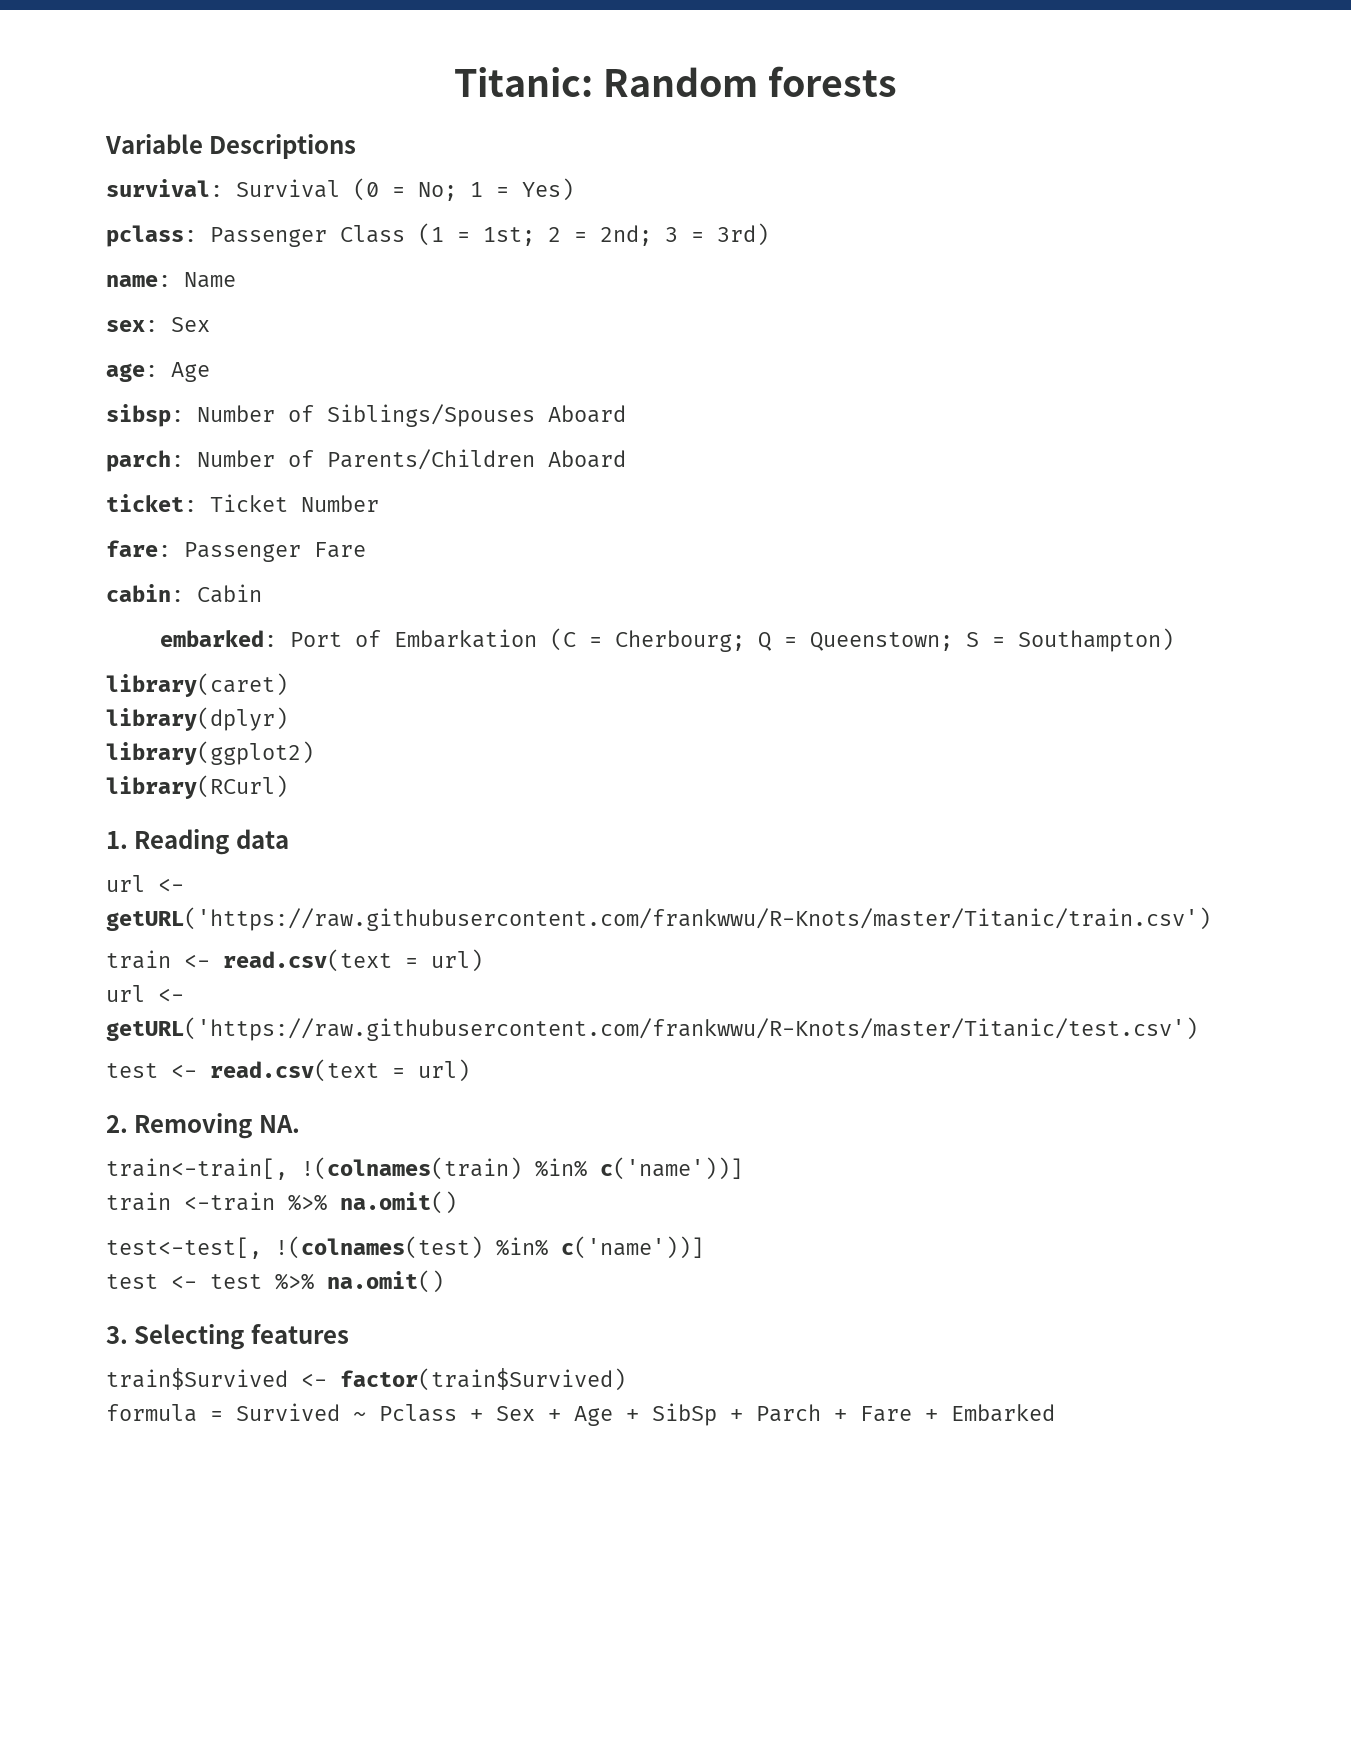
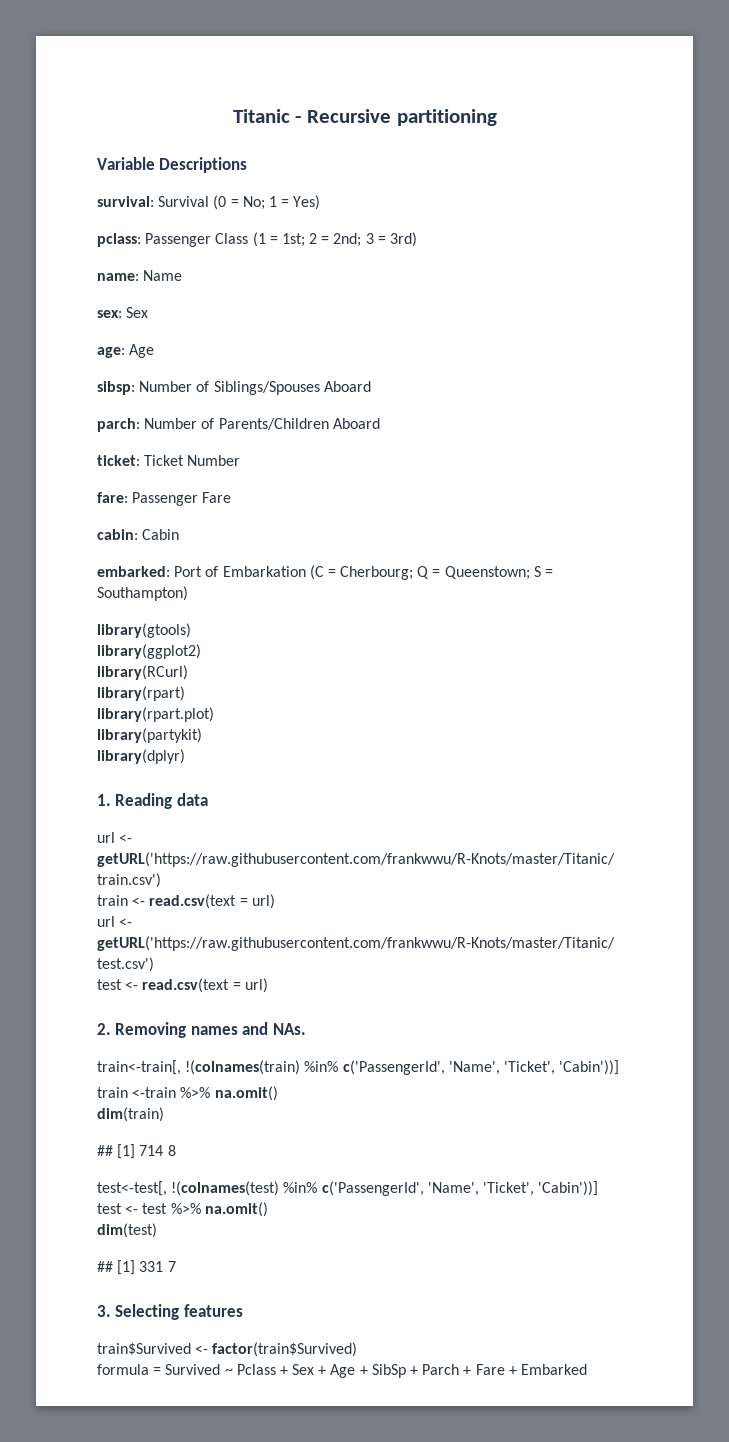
[453,66,898,97] Titanic: Random forests -> [232,109,497,126] Titanic - Recursive partitioning
[106,673,288,697] [106,707,288,731] library(caret) // library(dplyr) -> [97,623,191,638] library(gtools)
(288, 787) none -> [97,686,185,701] [97,707,214,722] [97,728,202,743] [97,749,185,764] // library(rpart) // library(rpart.plot) // library(partykit) // library(dplyr)
[258,1115,300,1133] NA. -> [190,1022,306,1035] names and NAs.
[600,1157,743,1180] c('name'))] -> [342,1060,620,1075] c('PassengerId', 'Name', 'Ticket', 'Cabin'))]
(457, 1202) none -> [97,1107,164,1122] [97,1144,176,1159] // dim(train) // ## [1] 714 8
[561,1236,704,1259] c('name'))] -> [321,1181,599,1196] c('PassengerId', 'Name', 'Ticket', 'Cabin'))]
(444, 1281) none -> [97,1223,157,1238] [97,1260,176,1275] // dim(test) // ## [1] 331 7

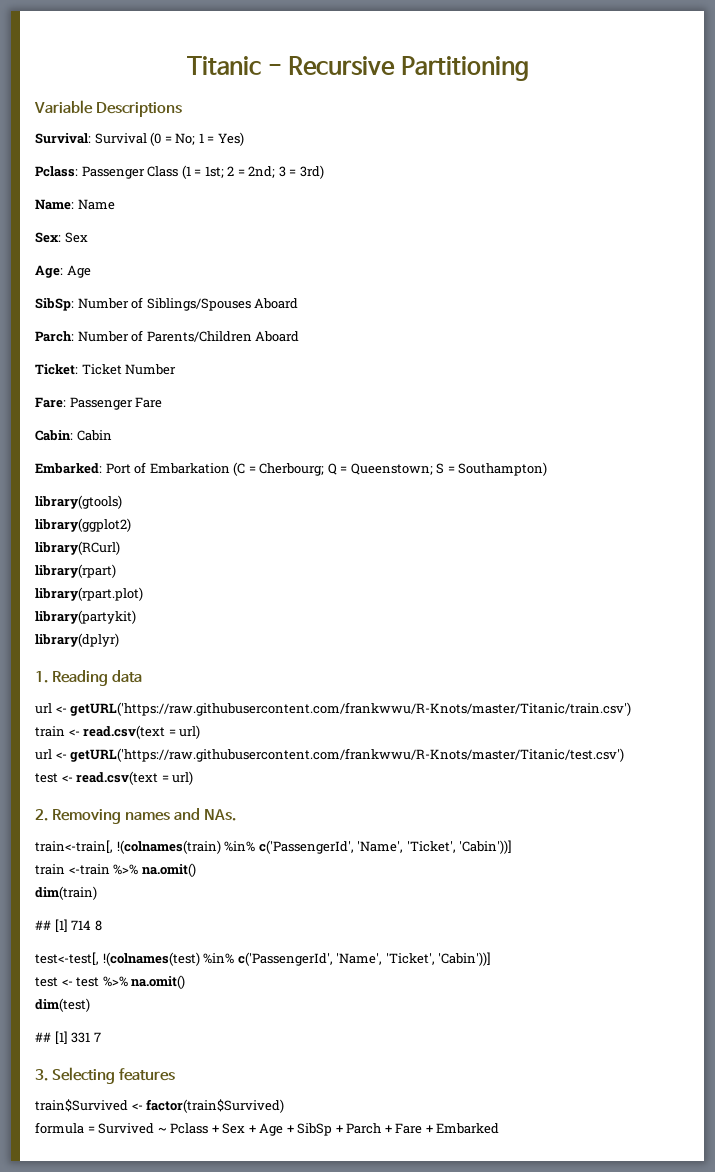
[396,109,497,126] partitioning -> [400,56,529,81] Partitioning
[97,196,154,207] survival: -> [35,133,91,144] Survival:
[97,233,141,247] pclass: -> [35,166,78,177] Pclass:
[97,273,139,281] name: -> [35,199,74,210] Name:
[97,310,122,318] sex: -> [35,232,61,243] Sex:
[97,347,125,358] age: -> [35,265,63,278] Age:
[97,381,135,395] sibsp: -> [35,298,74,311] SibSp:
[97,418,140,432] parch: -> [35,331,74,342] Parch:
[97,455,140,466] ticket: -> [35,364,78,375] Ticket:
[97,492,128,503] fare: -> [35,397,66,408] Fare:
[97,529,138,540] cabin: -> [35,430,73,441] Cabin:
[97,566,170,577] embarked: -> [35,463,102,474] Embarked:

